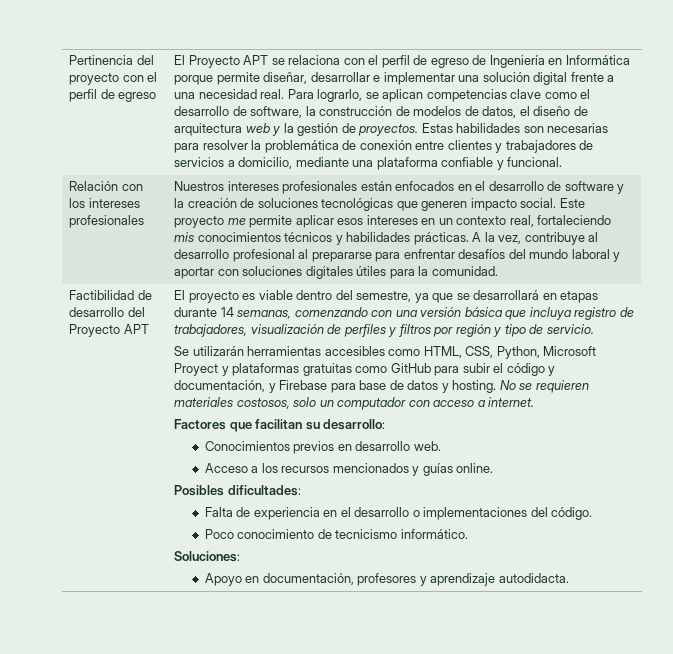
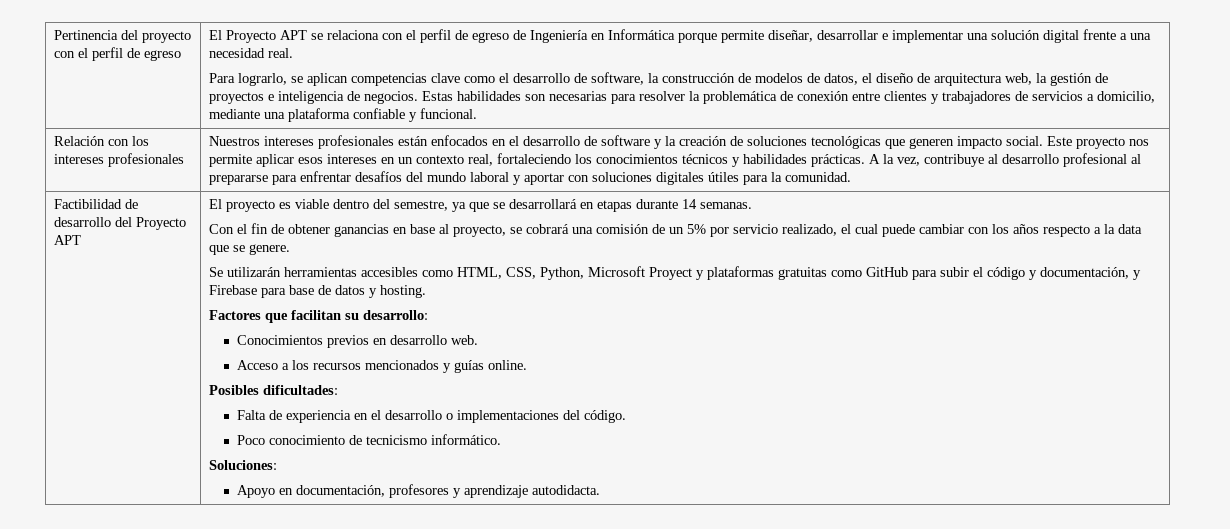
(285, 94) none -> (293, 53) //
[245,123,281,136] web y -> [1004,73,1032,85] web,
[358,124,419,136] proyectos. -> [208,91,418,104] proyectos e inteligencia de negocios.
[227,218,246,225] me -> [1128,139,1149,146] nos
[174,232,195,242] mis -> [574,154,592,164] los
[237,307,634,320] [174,324,594,337] semanas, comenzando con una versión básica que incluya registro de trabajadores, visualización de perfiles y filtros por región y tipo de servicio. -> [699,202,752,209] [208,223,1142,237] [208,244,290,255] semanas. // Con el fin de obtener ganancias en base al proyecto, se cobrará una comisión de un 5% por servicio realizado, el cual puede cambiar con los años respecto a la data que se genere.
[499,380,589,393] [174,397,535,410] No se requieren materiales costosos, solo un computador con acceso a internet. -> (426, 291) none

